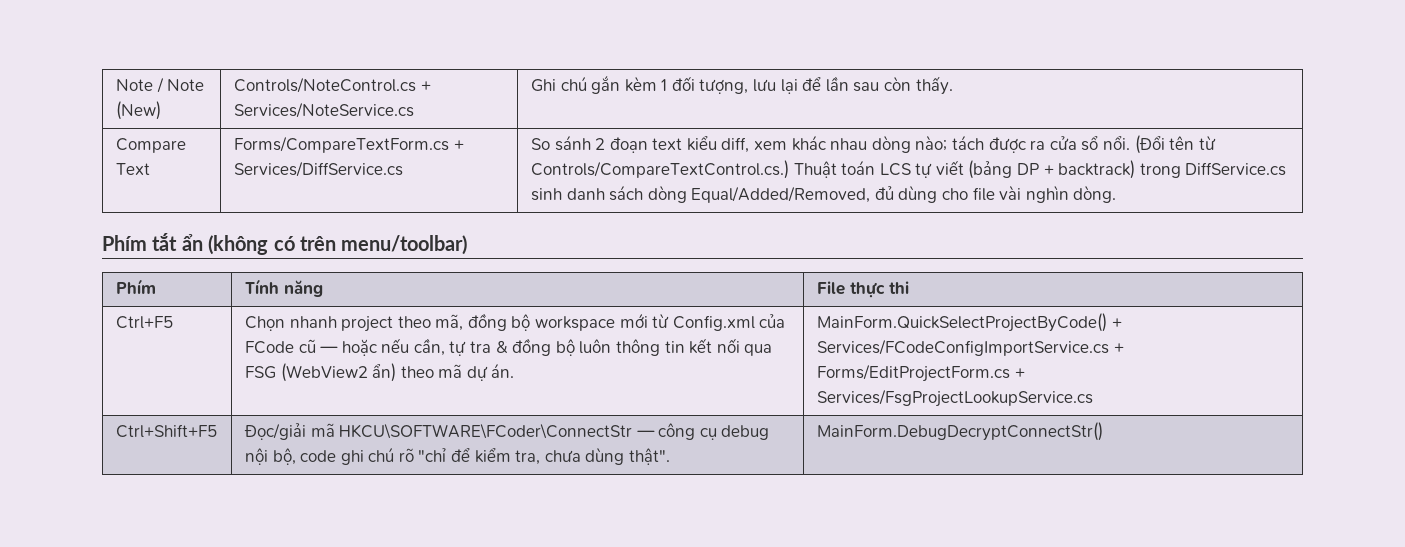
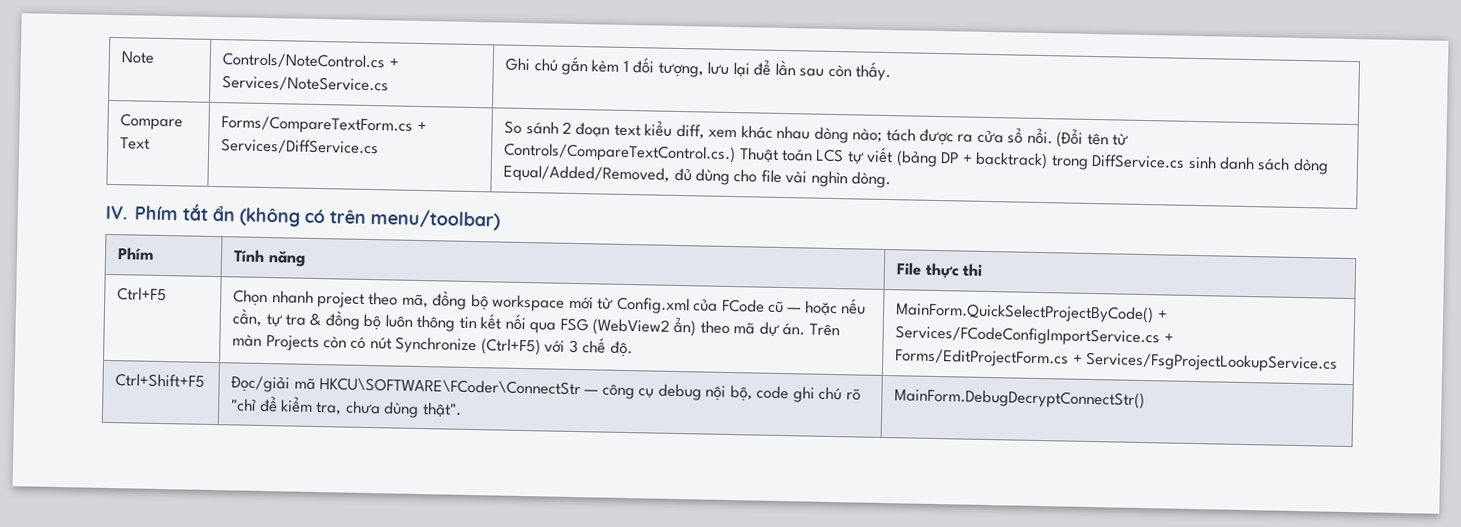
[115,77,205,93] [115,101,161,120] Note / Note (New) -> [121,51,155,64] Note
(1117, 194) none -> [105,205,127,220] IV.
(515, 370) none -> [808,323,840,337] [232,334,633,358] Trên màn Projects còn có nút Synchronize (Ctrl+F5) với 3 chế độ.

